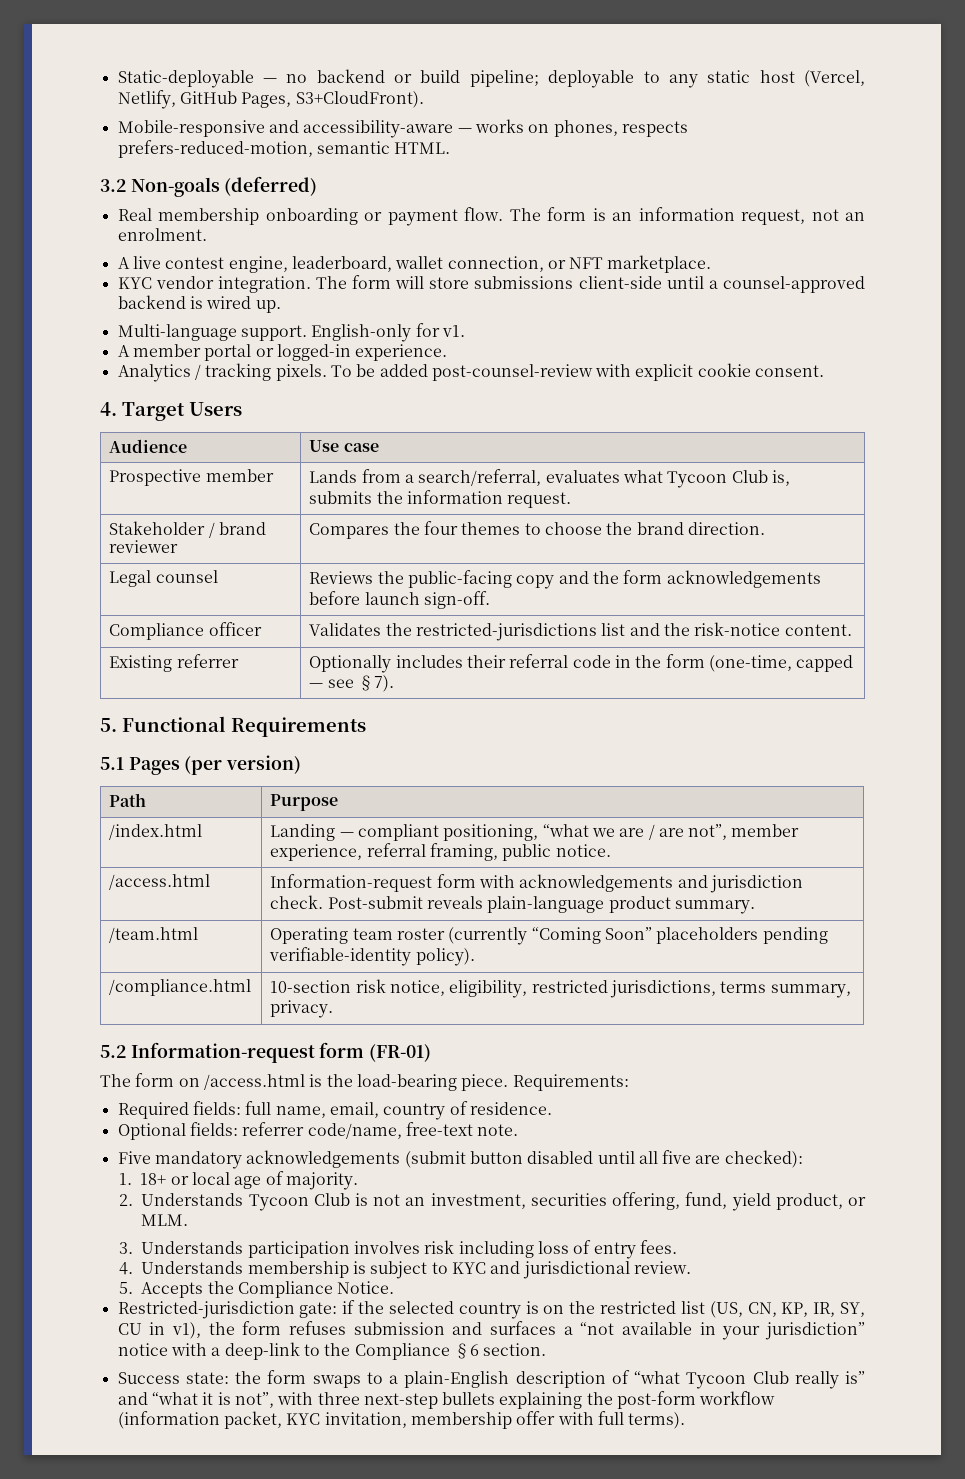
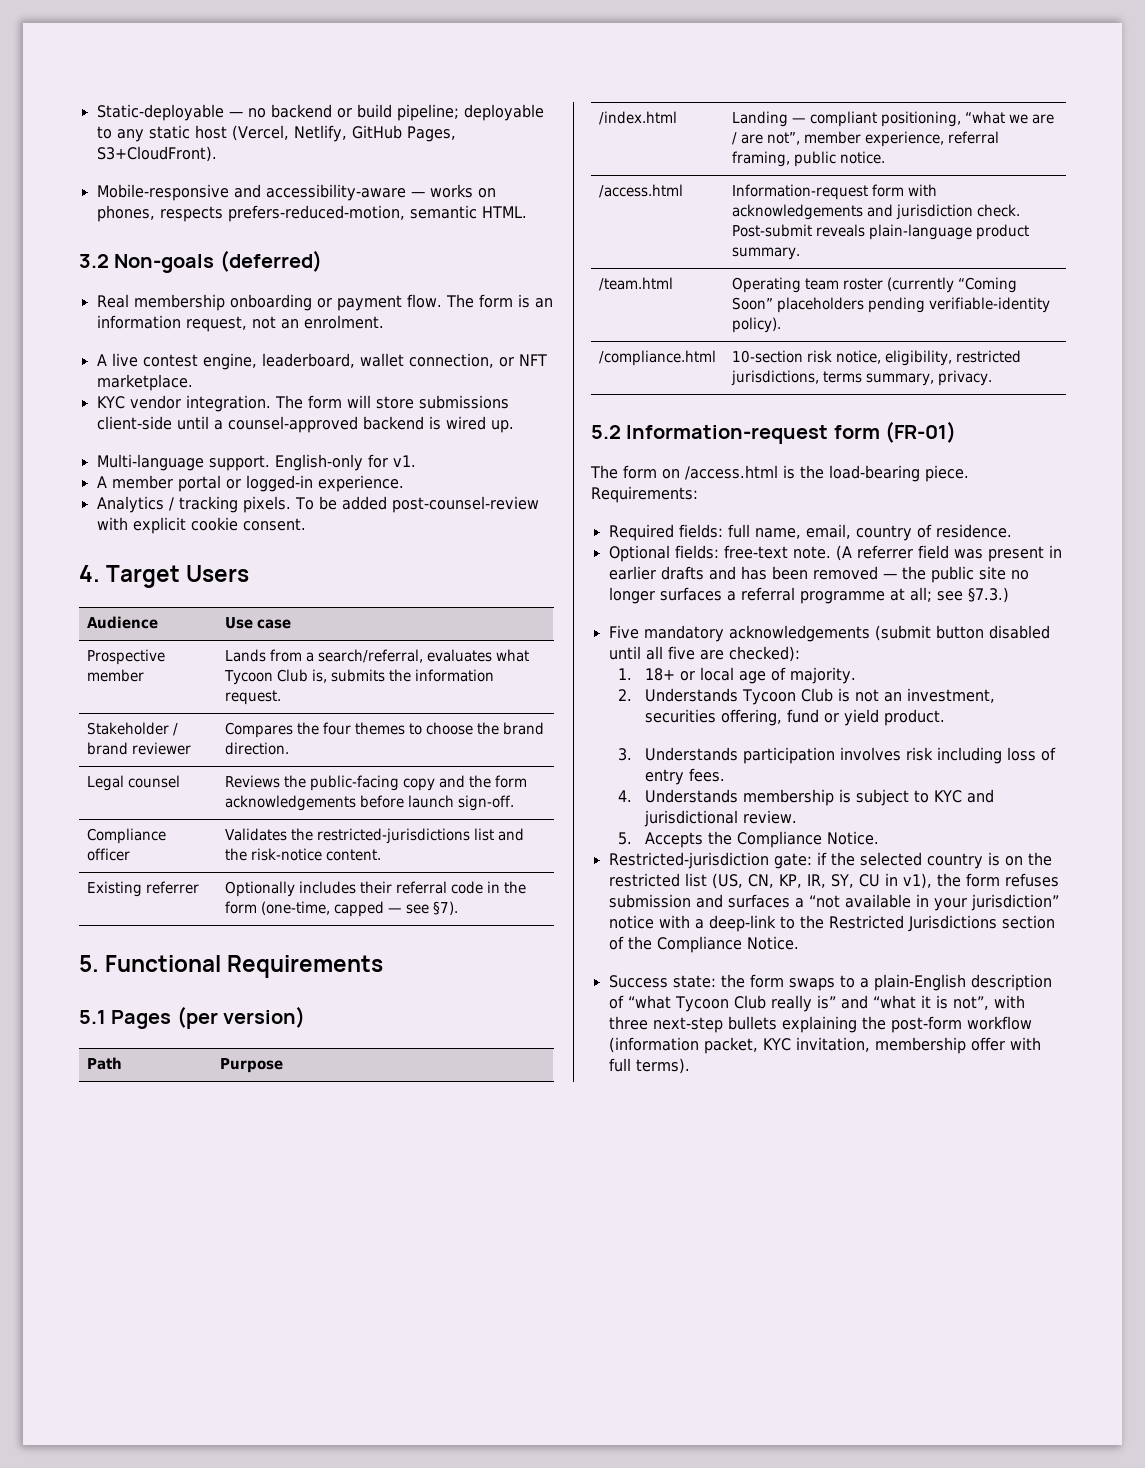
[242,1122,402,1139] referrer code/name, -> (719, 552) none
(519, 1130) none -> [835,545,1062,562] [608,566,1029,583] [608,587,1009,604] (A referrer field was present in earlier drafts and has been removed — the public site no longer surfaces a referral programme at all; see §7.3.)
[685,1192,867,1211] [141,1214,189,1226] fund, yield product, or MLM. -> [787,709,946,726] fund or yield product.
[354,1343,547,1360] Compliance §6 section. -> [828,915,1055,932] [608,936,799,953] Restricted Jurisdictions section of the Compliance Notice.

